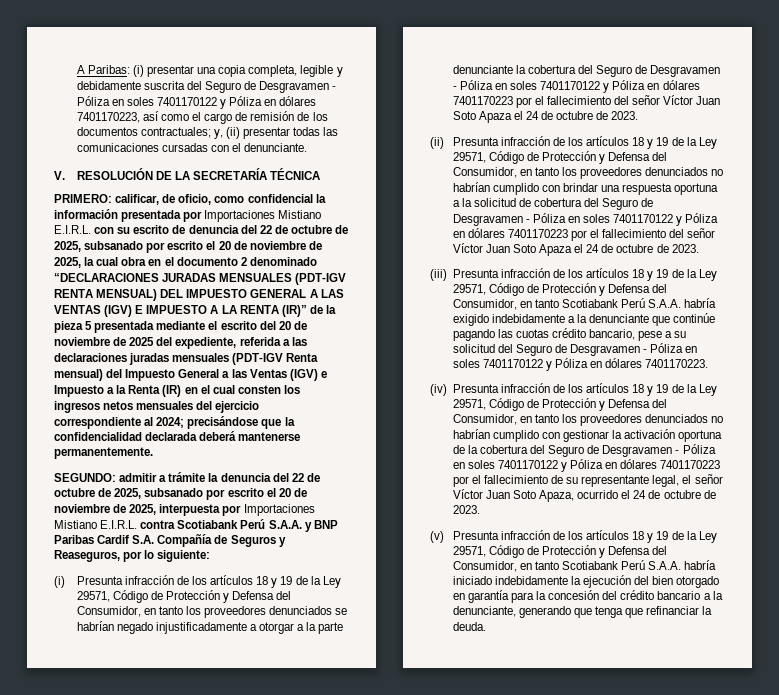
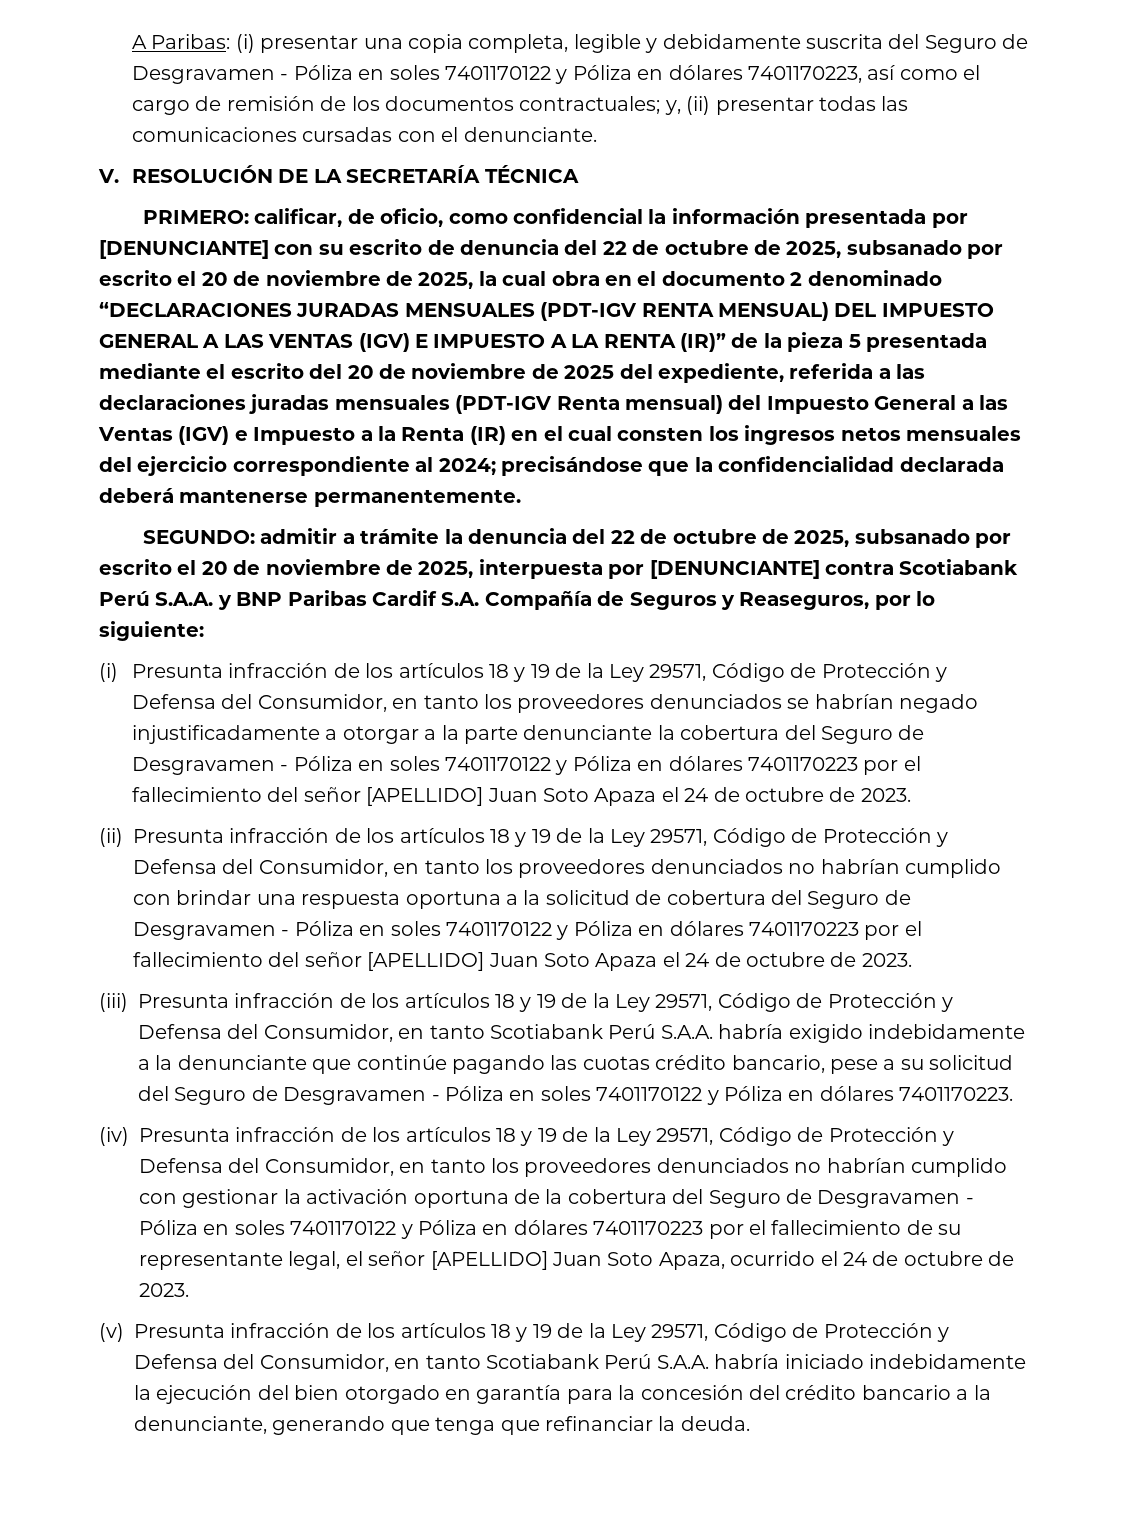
[204,210,322,222] [54,225,91,234] Importaciones Mistiano E.I.R.L. -> [99,240,269,259] [DENUNCIANTE]
[243,504,315,516] [54,520,138,529] Importaciones Mistiano E.I.R.L. -> [649,560,820,579] [DENUNCIANTE]
[663,95,694,105] Víctor -> [366,787,484,806] [APELLIDO]
[452,243,483,253] Víctor -> [367,952,485,971] [APELLIDO]
[452,489,483,499] Víctor -> [430,1251,548,1270] [APELLIDO]

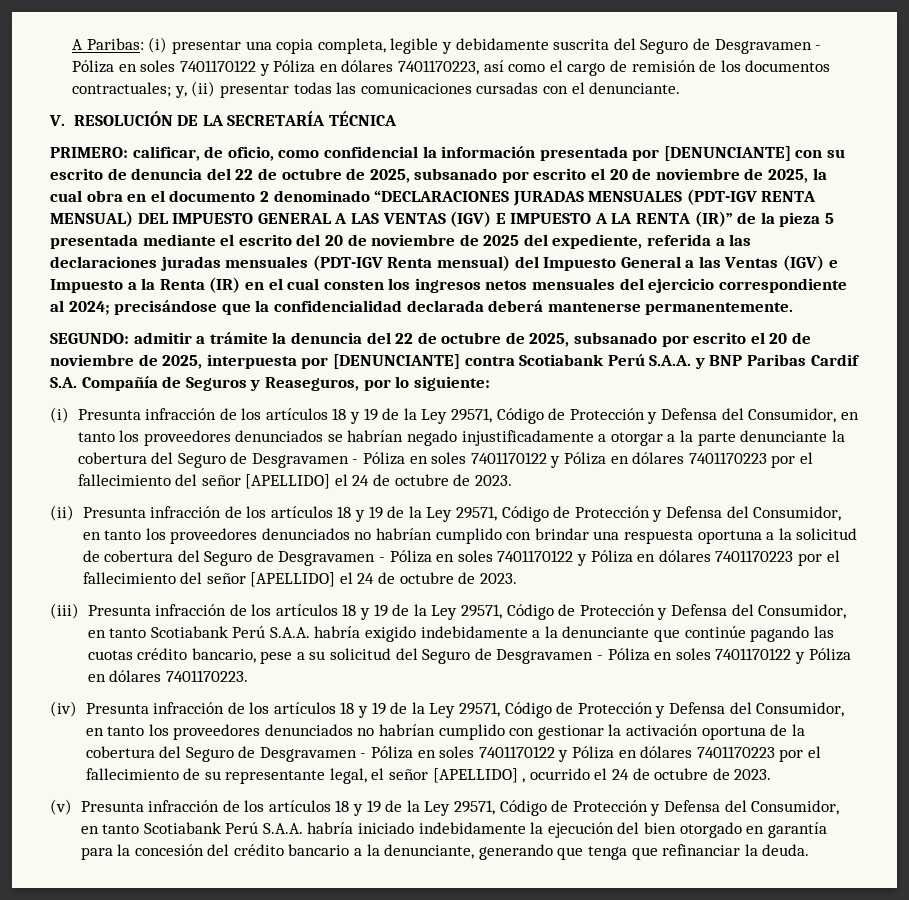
[487,788,657,806] Juan Soto Apaza -> (331, 481) none
[488,953,658,971] Juan Soto Apaza -> (336, 579) none
[552,1252,725,1270] Juan Soto Apaza, -> [522,778,526,783] ,

